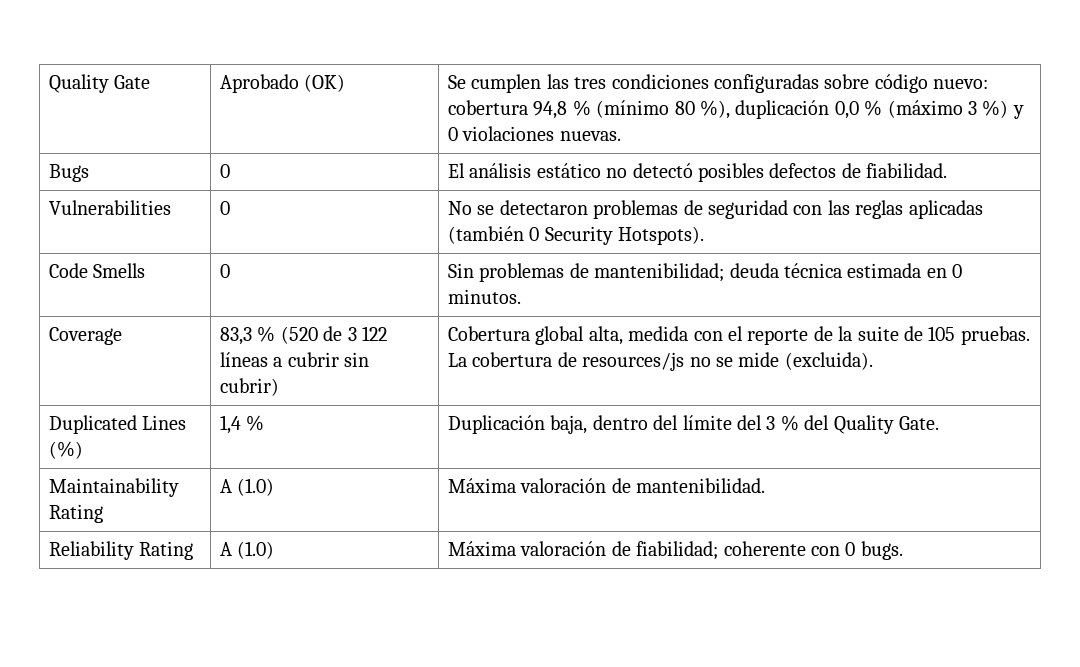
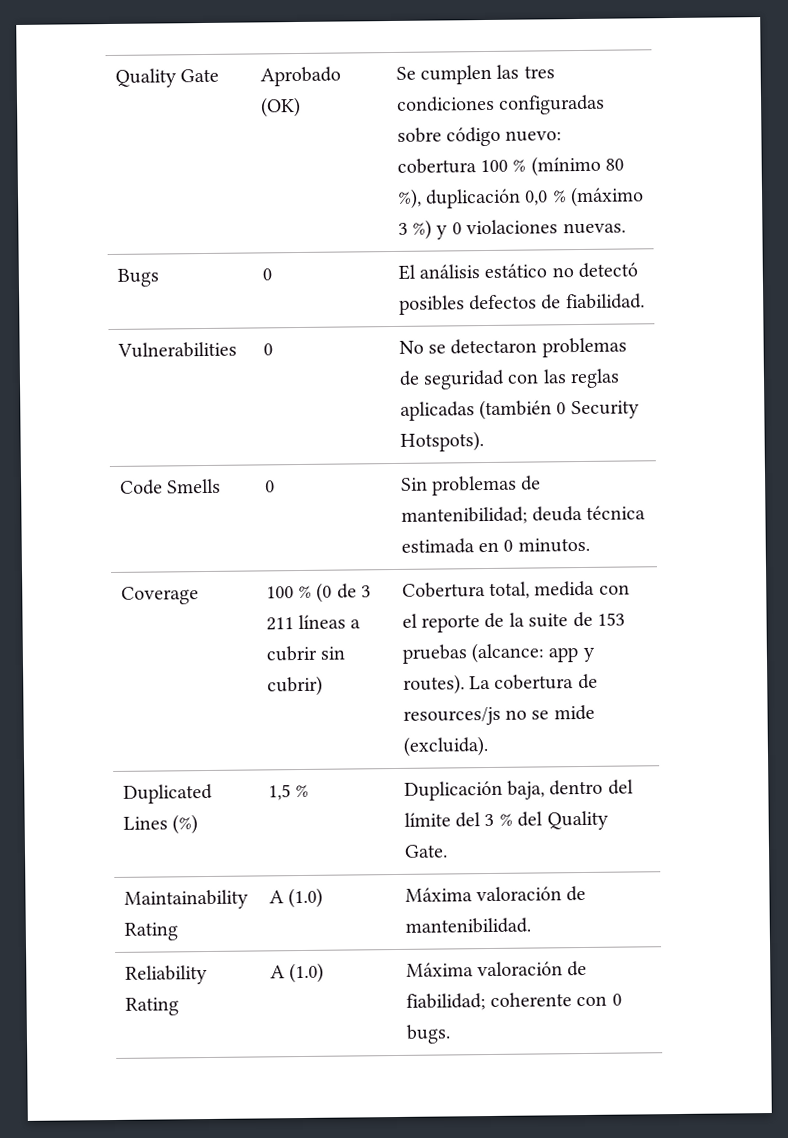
[533,101,568,119] 94,8 -> [480,159,509,173] 100
[220,326,318,345] 83,3 % (520 -> [265,582,333,603] 100 % (0
[362,326,388,341] 122 -> [265,617,294,631] 211
[535,326,623,345] global alta, -> [489,581,531,599] total,
[928,326,1030,345] 105 pruebas. -> [597,612,626,626] [401,642,596,664] [402,674,465,695] 153 pruebas (alcance: app y routes).
[220,415,242,434] 1,4 -> [267,784,291,801] 1,5

